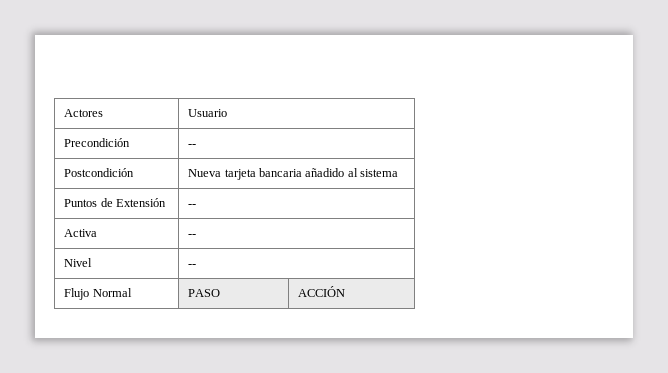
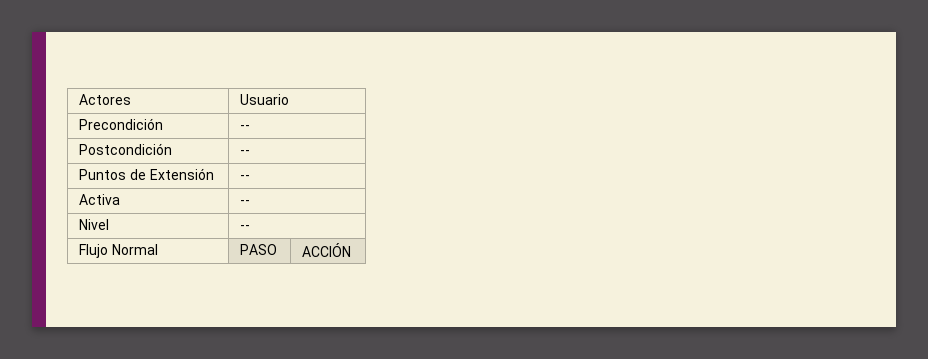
[188,168,399,180] Nueva tarjeta bancaria añadido al sistema -> [240,150,251,155] --

